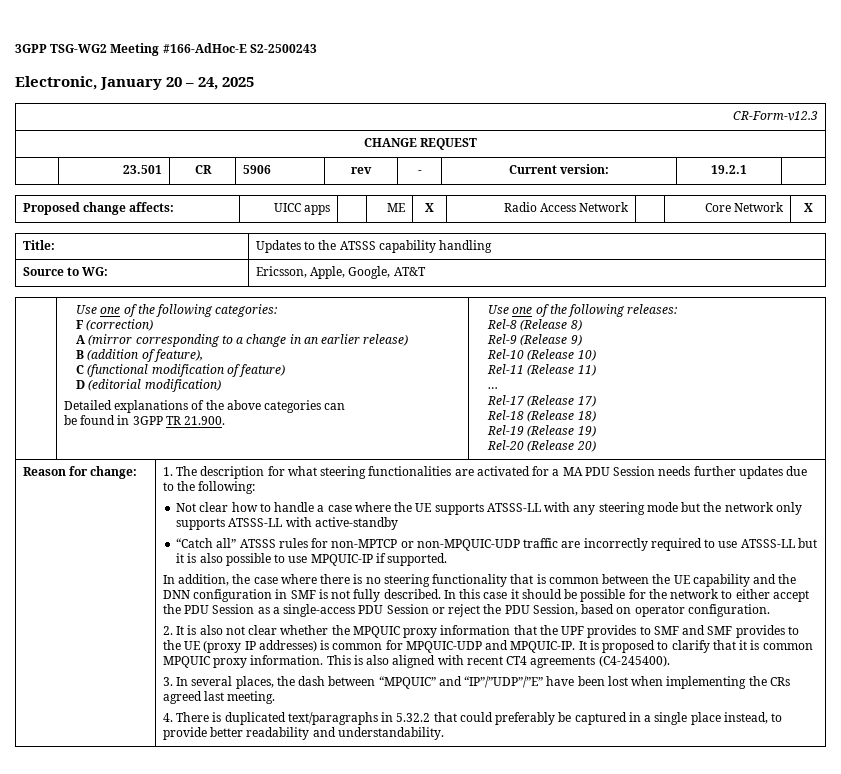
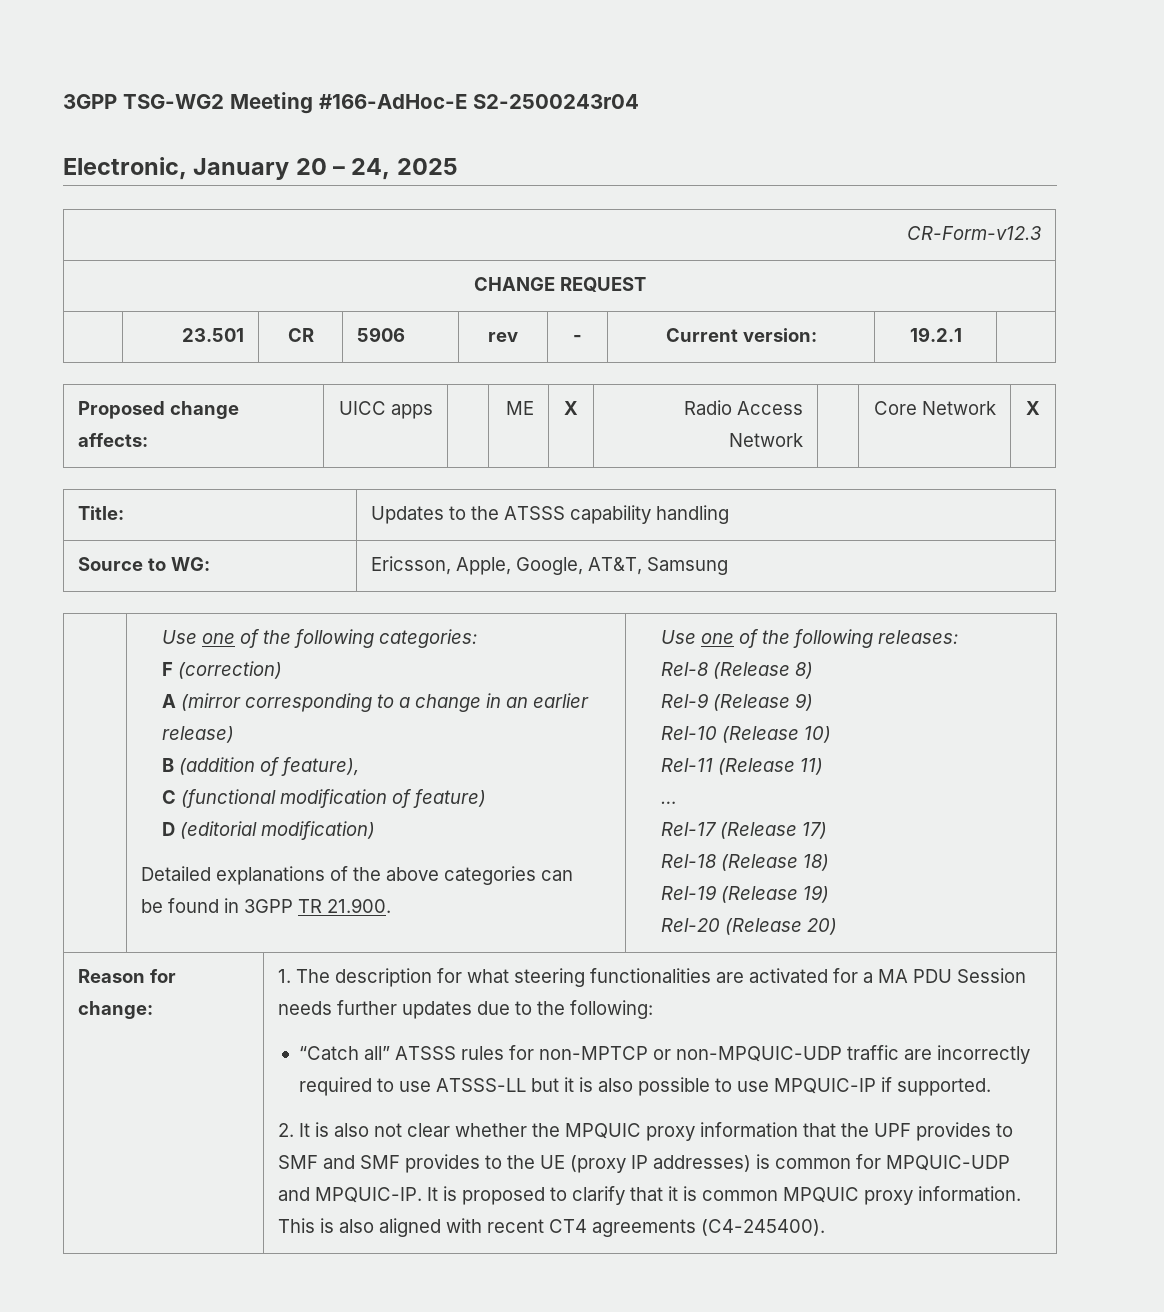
[249,44,317,53] S2-2500243 -> [473,94,639,109] S2-2500243r04
[393,267,426,276] AT&T -> [588,557,729,575] AT&T, Samsung
[176,502,802,515] [176,517,398,530] // Not clear how to handle a case where the UE supports ATSSS-LL with any steering mode but the network only supports ATSSS-LL with active-standby -> (654, 1009) none
[162,574,797,587] [162,589,809,602] [162,604,770,617] // In addition, the case where there is no steering functionality that is common between the UE capability and the DNN configuration in SMF is not fully described. In this case it should be possible for the network to either accept the PDU Session as a single-access PDU Session or reject the PDU Session, based on operator configuration. -> (991, 1087) none
[162,676,790,689] [162,691,276,704] [162,712,783,725] [162,727,444,740] // 3. In several places, the dash between “MPQUIC” and “IP”/”UDP”/”E” have been lost when implementing the CRs agreed last meeting. // 4. There is duplicated text/paragraphs in 5.32.2 that could preferably be captured in a single place instead, to provide better readability and understandability. -> (826, 1227) none

